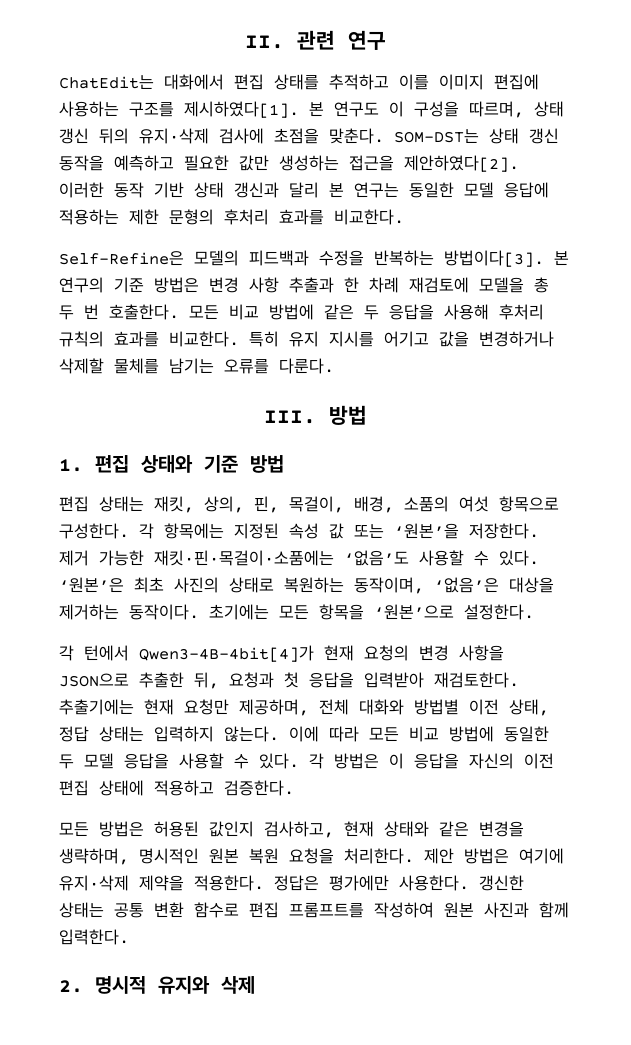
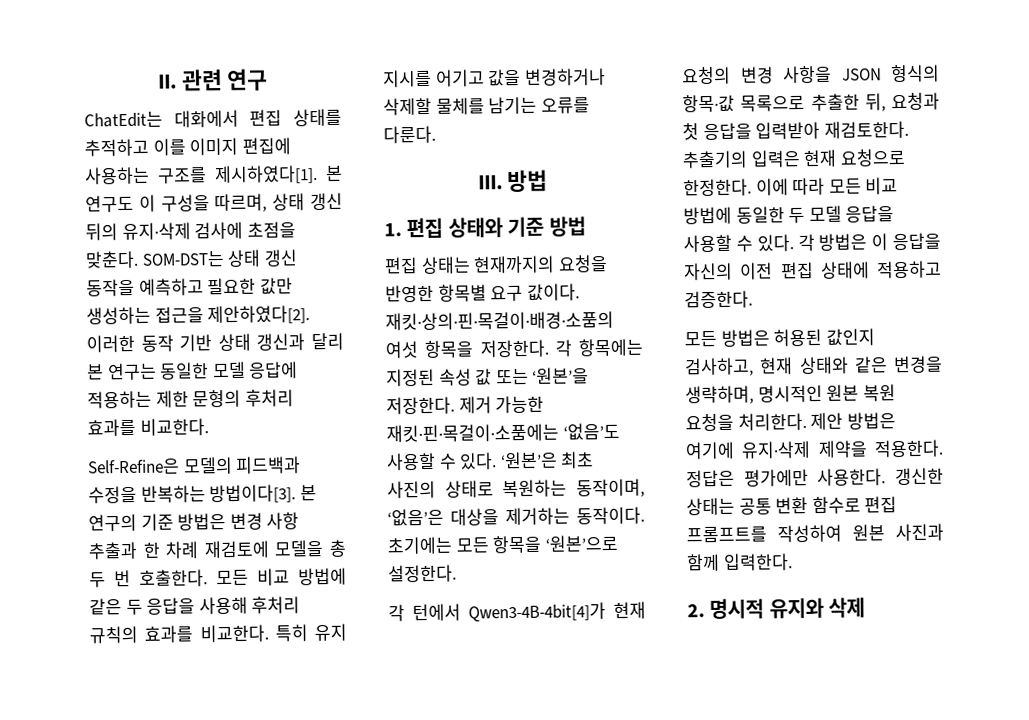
[154,496,559,513] [59,523,129,539] 재킷, 상의, 핀, 목걸이, 배경, 소품의 여섯 항목으로 구성한다. -> [473,255,608,274] [385,283,580,303] [385,310,614,331] [385,339,549,359] 현재까지의 요청을 반영한 항목별 요구 값이다. 재킷·상의·핀·목걸이·배경·소품의 여섯 항목을 저장한다.
[59,673,129,687] JSON으로 -> [841,64,940,83] [682,93,806,113] JSON 형식의 항목·값 목록으로
[59,699,549,716] [59,726,279,742] 추출기에는 현재 요청만 제공하며, 전체 대화와 방법별 이전 상태, 정답 상태는 입력하지 않는다. -> [682,148,906,169] [683,178,752,197] 추출기의 입력은 현재 요청으로 한정한다.

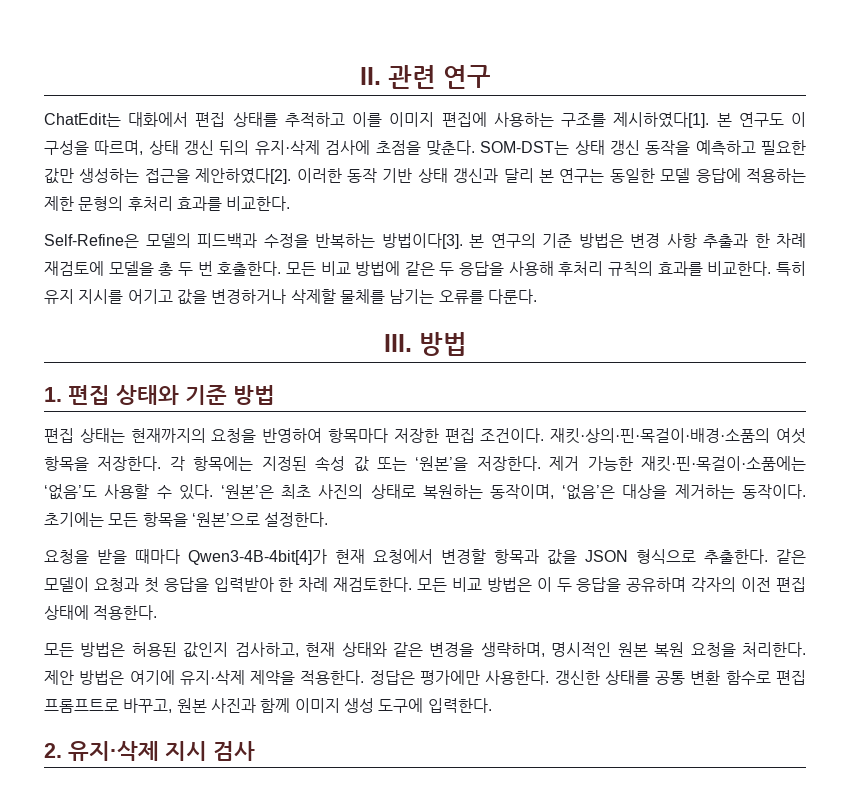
[385,283,580,303] 반영한 항목별 요구 값이다. -> [262,428,545,443] 반영하여 항목마다 저장한 편집 조건이다.
[388,601,646,622] [681,64,940,85] [682,92,940,113] [682,120,909,141] [682,148,906,169] [683,177,899,197] [683,205,895,225] [683,232,941,253] [684,262,733,281] 각 턴에서 Qwen3-4B-4bit[4]가 현재 요청의 변경 사항을 JSON 형식의 항목·값 목록으로 추출한 뒤, 요청과 첫 응답을 입력받아 재검토한다. 추출기의 입력은 현재 요청으로 한정한다. 이에 따라 모든 비교 방법에 동일한 두 모델 응답을 사용할 수 있다. 각 방법은 이 응답을 자신의 -> [44,549,806,565] [44,577,737,593] 요청을 받을 때마다 Qwen3-4B-4bit[4]가 현재 요청에서 변경할 항목과 값을 JSON 형식으로 추출한다. 같은 모델이 요청과 첫 응답을 입력받아 한 차례 재검토한다. 모든 비교 방법은 이 두 응답을 공유하며 각자의
[877,260,942,279] [684,290,753,309] 적용하고 검증한다. -> [93,605,158,620] 적용한다.
[686,497,735,516] 상태는 -> [604,670,650,685] 상태를
[686,524,842,544] 프롬프트를 작성하여 -> [44,698,173,713] 프롬프트로 바꾸고,
(720, 562) none -> [294,698,424,713] 이미지 생성 도구에
[709,597,866,620] 명시적 유지와 삭제 -> [68,741,255,761] 유지·삭제 지시 검사

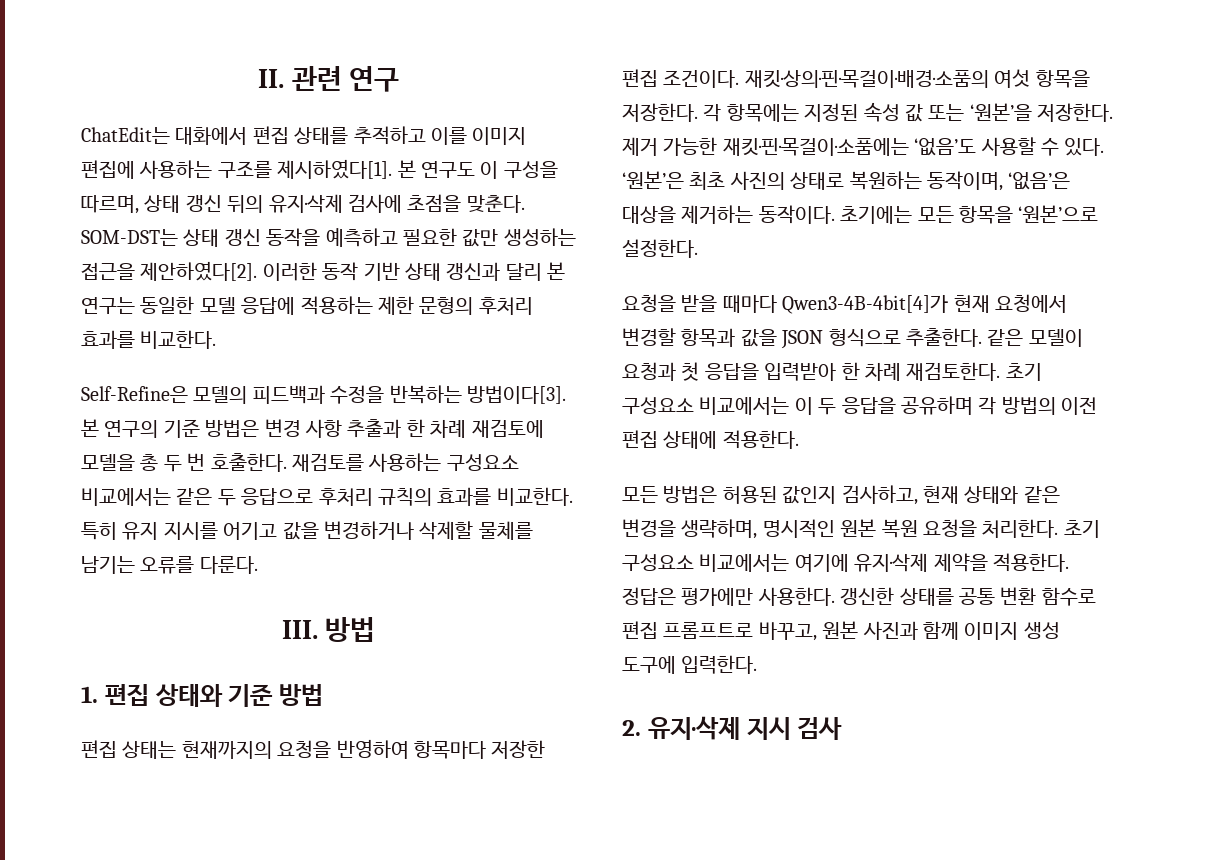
[285,261,554,276] 모든 비교 방법에 같은 두 응답을 사용해 -> [292,453,519,472] [81,488,314,506] 재검토를 사용하는 구성요소 비교에서는 같은 두 응답으로
[417,577,532,592] 모든 비교 방법은 -> [1005,363,1042,381] [622,397,790,415] 초기 구성요소 비교에서는
[691,577,737,592] 각자의 -> [978,396,1056,415] 각 방법의
[44,670,125,685] 제안 방법은 -> [1063,520,1100,538] [622,554,790,572] 초기 구성요소 비교에서는

